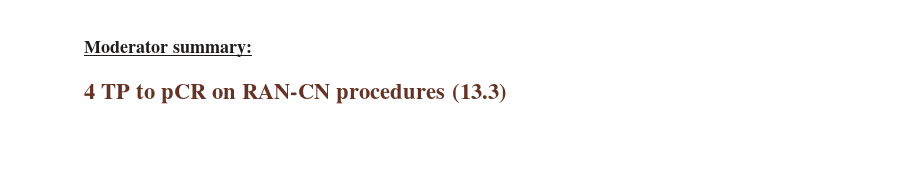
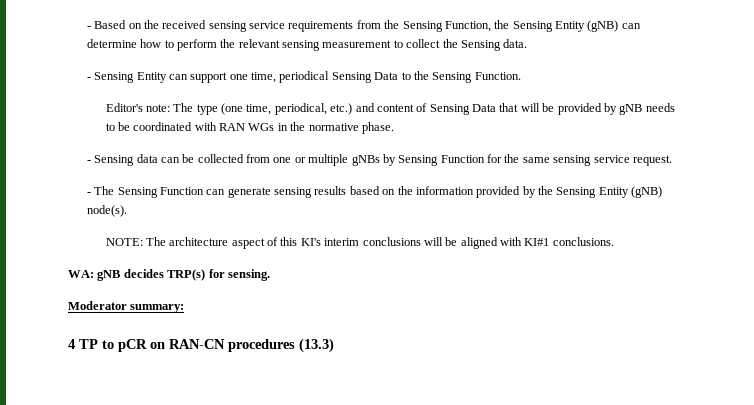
(84, 46) none -> [86,20,641,32] [86,39,528,51] [86,71,521,83] [105,103,675,115] [105,122,394,134] [86,154,672,166] [86,186,663,198] [86,205,127,217] [105,237,614,249] [68,269,270,281] - Based on the received sensing service requirements from the Sensing Function, the Sensing Entity (gNB) can determine how to perform the relevant sensing measurement to collect the Sensing data. // - Sensing Entity can support one time, periodical Sensing Data to the Sensing Function. // Editor's note: The type (one time, periodical, etc.) and content of Sensing Data that will be provided by gNB needs to be coordinated with RAN WGs in the normative phase. // - Sensing data can be collected from one or multiple gNBs by Sensing Function for the same sensing service request. // - The Sensing Function can generate sensing results based on the information provided by the Sensing Entity (gNB) node(s). // NOTE: The architecture aspect of this KI's interim conclusions will be aligned with KI#1 conclusions. // WA: gNB decides TRP(s) for sensing. //

